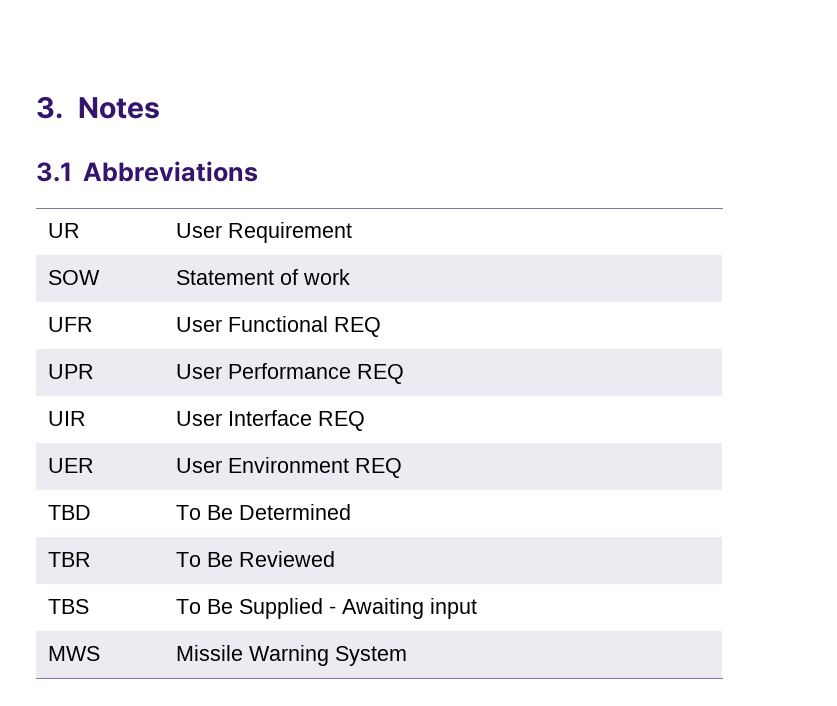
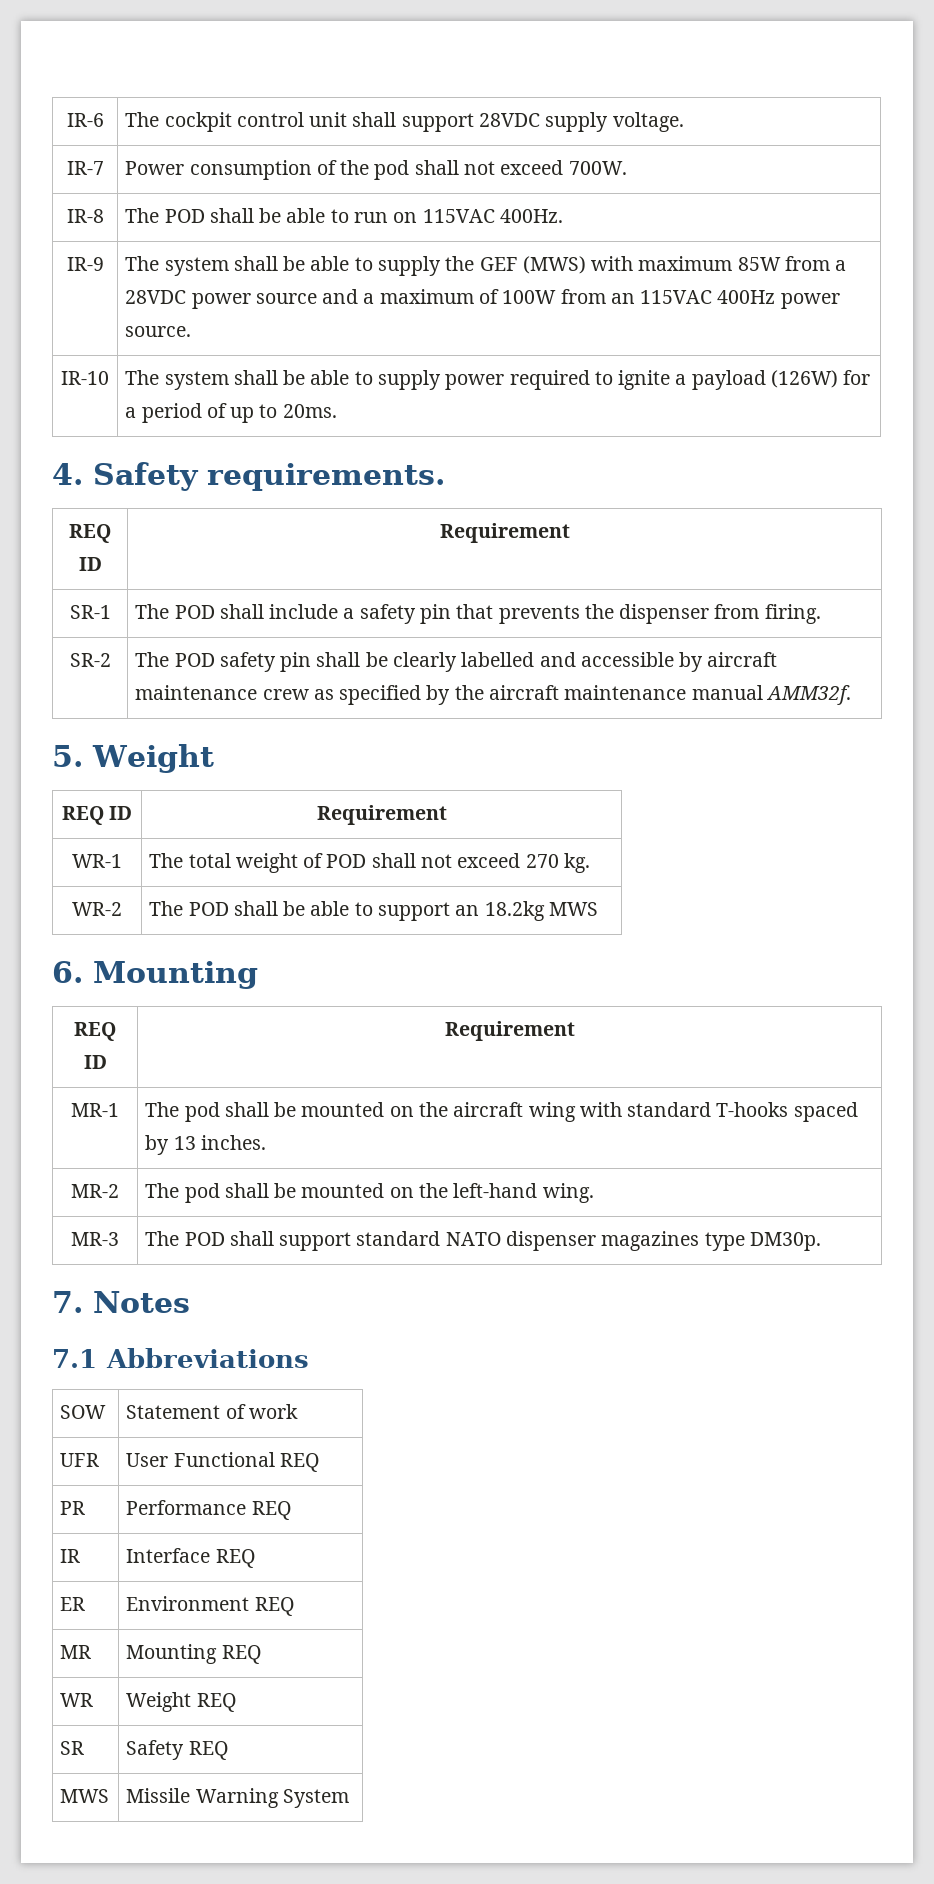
[36,96,63,119] 3. -> [66,113,104,127] [125,112,684,132] [66,161,104,175] [125,160,627,180] [66,209,104,223] [125,208,563,223] [66,257,104,271] [125,256,847,276] [125,289,840,309] [125,326,192,337] [61,371,109,385] [125,370,871,390] [125,403,337,423] [52,462,445,491] [69,524,111,543] [78,557,102,571] [439,523,570,543] [69,605,111,619] [135,604,821,624] [69,653,111,667] [135,652,778,672] [135,685,851,705] [52,744,214,773] [61,806,133,825] [316,805,447,825] [72,854,122,868] [149,853,590,873] [72,902,122,916] [149,901,598,921] [52,961,258,989] [74,1022,116,1041] [83,1055,107,1069] [444,1021,575,1041] [71,1103,119,1117] [145,1102,858,1122] [145,1135,266,1155] [71,1184,119,1198] [145,1183,594,1203] [71,1232,119,1246] [145,1231,821,1251] [52,1291,83,1313] IR-6 | The cockpit control unit shall support 28VDC supply voltage. // IR-7 | Power consumption of the pod shall not exceed 700W. // IR-8 | The POD shall be able to run on 115VAC 400Hz. // IR-9 | The system shall be able to supply the GEF (MWS) with maximum 85W from a 28VDC power source and a maximum of 100W from an 115VAC 400Hz power source. // IR-10 | The system shall be able to supply power required to ignite a payload (126W) for a period of up to 20ms. // 4. Safety requirements. // REQ ID | Requirement // SR-1 | The POD shall include a safety pin that prevents the dispenser from firing. // SR-2 | The POD safety pin shall be clearly labelled and accessible by aircraft maintenance crew as specified by the aircraft maintenance manual AMM32f. // 5. Weight // REQ ID | Requirement // WR-1 | The total weight of POD shall not exceed 270 kg. // WR-2 | The POD shall be able to support an 18.2kg MWS // 6. Mounting // REQ ID | Requirement // MR-1 | The pod shall be mounted on the aircraft wing with standard T-hooks spaced by 13 inches. // MR-2 | The pod shall be mounted on the left-hand wing. // MR-3 | The POD shall support standard NATO dispenser magazines type DM30p. // 7.
[36,162,72,182] 3.1 -> [52,1349,97,1368] 7.1
[47,223,80,238] [175,222,352,243] // UR | User Requirement -> (309, 1358) none
[47,364,94,379] [175,364,222,379] UPR | User -> [60,1501,86,1515] PR |
[47,411,86,426] [175,411,222,426] UIR | User -> [60,1549,81,1563] IR |
[47,458,94,473] [175,458,222,473] UER | User -> [60,1597,86,1611] ER |
[47,505,91,520] [175,504,351,520] [47,552,91,567] [175,551,335,567] [47,599,89,614] [175,598,477,619] TBD | To Be Determined // TBR | To Be Reviewed // TBS | To Be Supplied - Awaiting input -> [60,1645,92,1659] [126,1644,261,1664] [60,1693,94,1707] [126,1692,236,1712] [60,1741,85,1755] [126,1740,228,1760] MR | Mounting REQ // WR | Weight REQ // SR | Safety REQ

